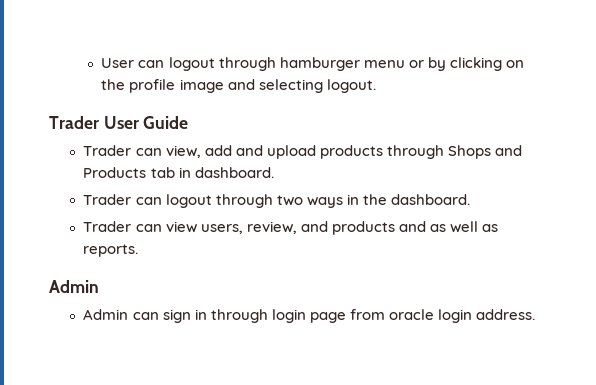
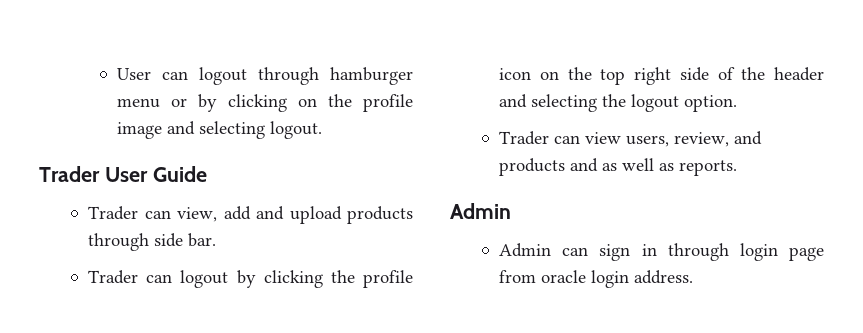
[447,145,522,159] [83,167,274,178] [83,194,470,208] Shops and Products tab in dashboard. // Trader can logout through two ways in the dashboard. -> [154,233,217,247] [88,270,413,288] [499,67,824,85] [499,94,738,112] side bar. // Trader can logout by clicking the profile icon on the top right side of the header and selecting the logout option.

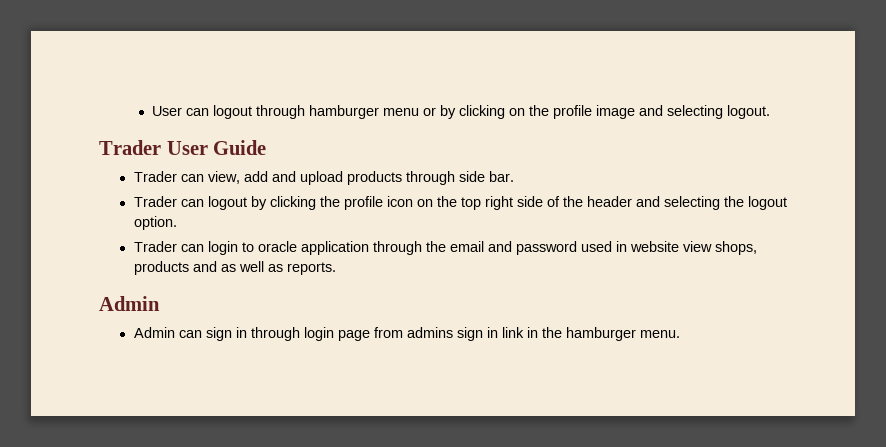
[585,131,763,147] view users, review, and -> [207,241,757,255] login to oracle application through the email and password used in website view shops,
[541,270,694,288] oracle login address. -> [406,327,680,341] admins sign in link in the hamburger menu.

